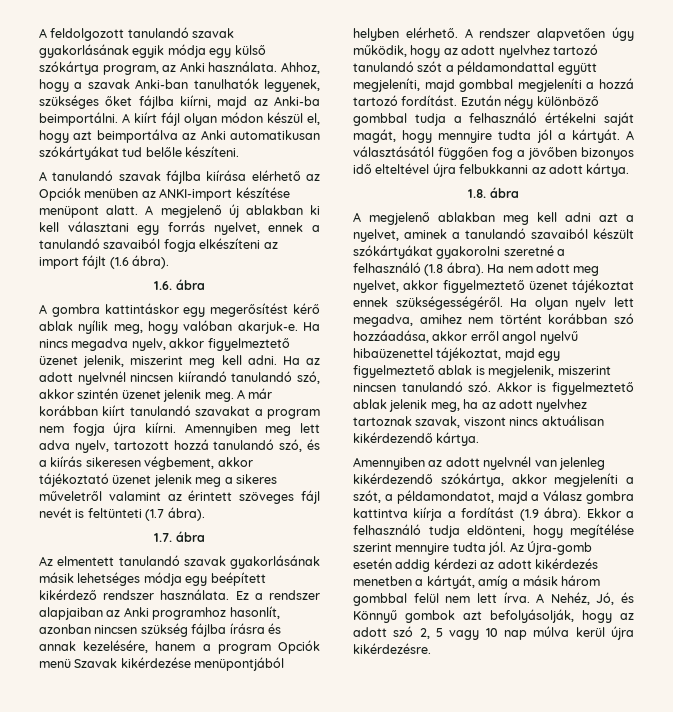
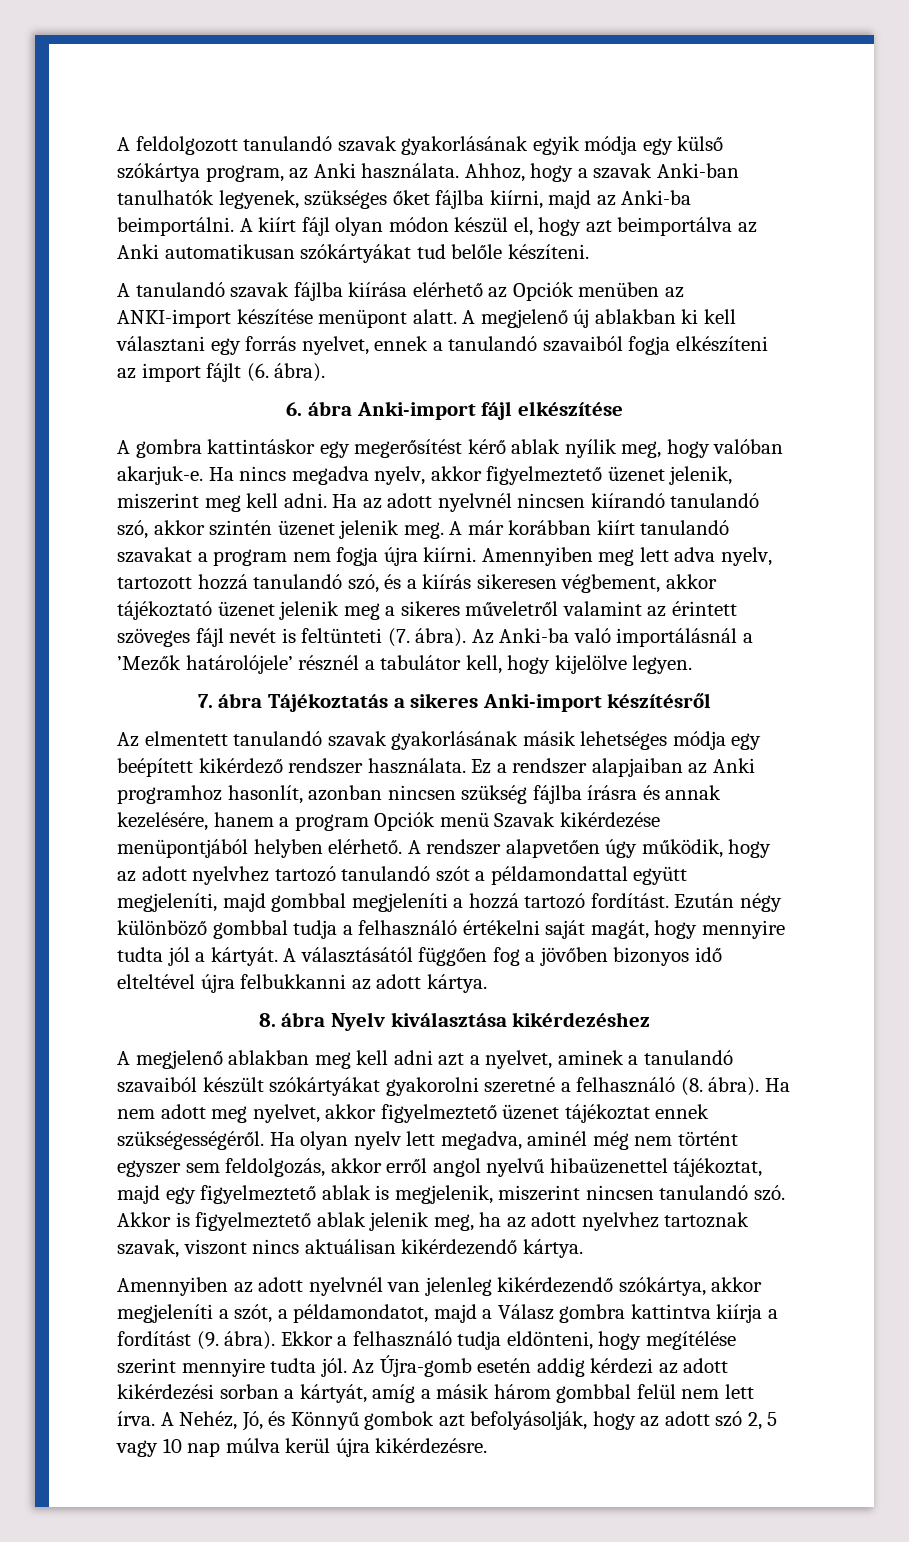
[109,255,170,269] [154,279,205,290] (1.6 ábra). // 1.6. ábra -> [246,363,326,382] [286,401,623,420] (6. ábra). // 6. ábra Anki-import fájl elkészítése
[145,507,205,521] [154,531,205,542] (1.7 ábra). // 1.7. ábra -> [387,628,753,647] [117,655,693,674] [197,693,712,712] (7. ábra). Az Anki-ba való importálásnál a ’Mezők határolójele’ résznél a tabulátor kell, hogy kijelölve legyen. // 7. ábra Tájékoztatás a sikeres Anki-import készítésről
[468,187,519,198] 1.8. ábra -> [258,1012,651,1031] 8. ábra Nyelv kiválasztása kikérdezéshez
[424,264,444,276] (1.8 -> [680,1077,703,1096] (8.
[419,313,634,324] [353,330,429,343] amihez nem történt korábban szó hozzáadása, -> [527,1131,738,1150] [117,1158,326,1177] aminél még nem történt egyszer sem feldolgozás,
[519,509,539,521] (1.9 -> [196,1331,219,1350] (9.
[534,558,598,569] [353,576,412,586] kikérdezés menetben -> [117,1384,279,1400] kikérdezési sorban

